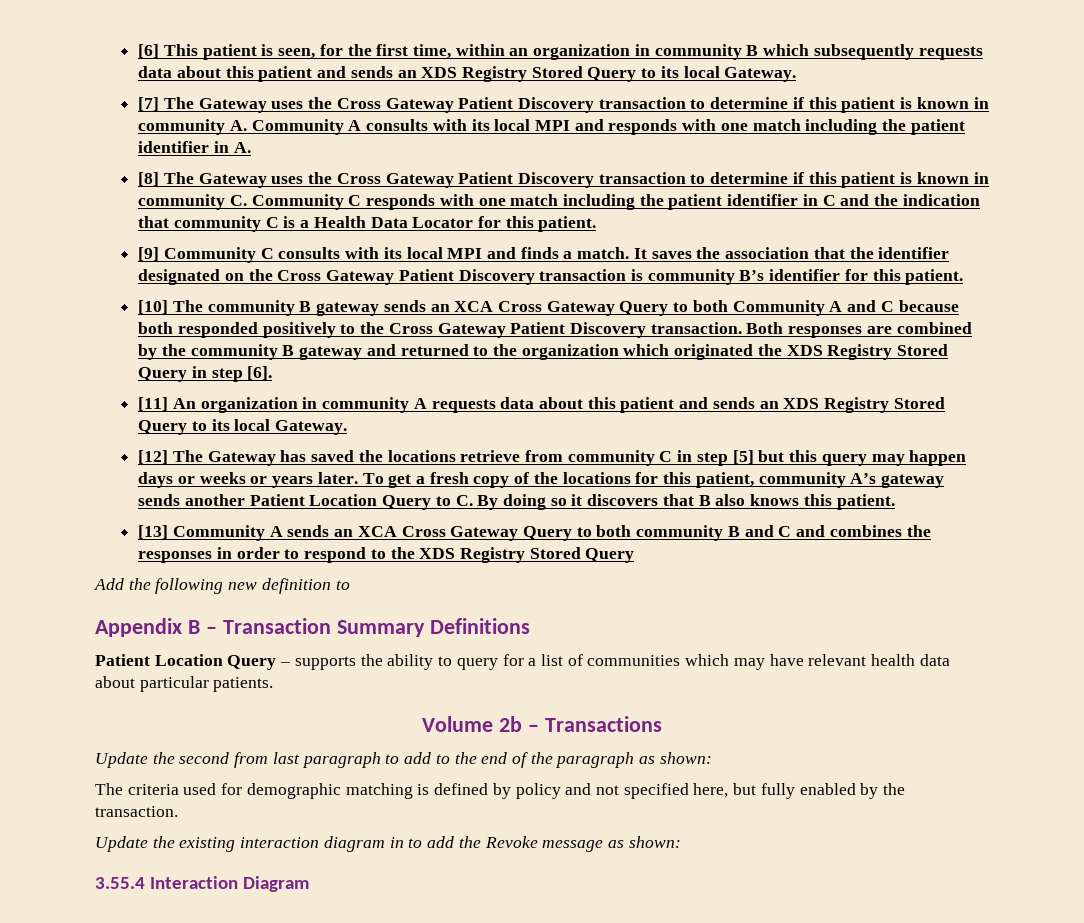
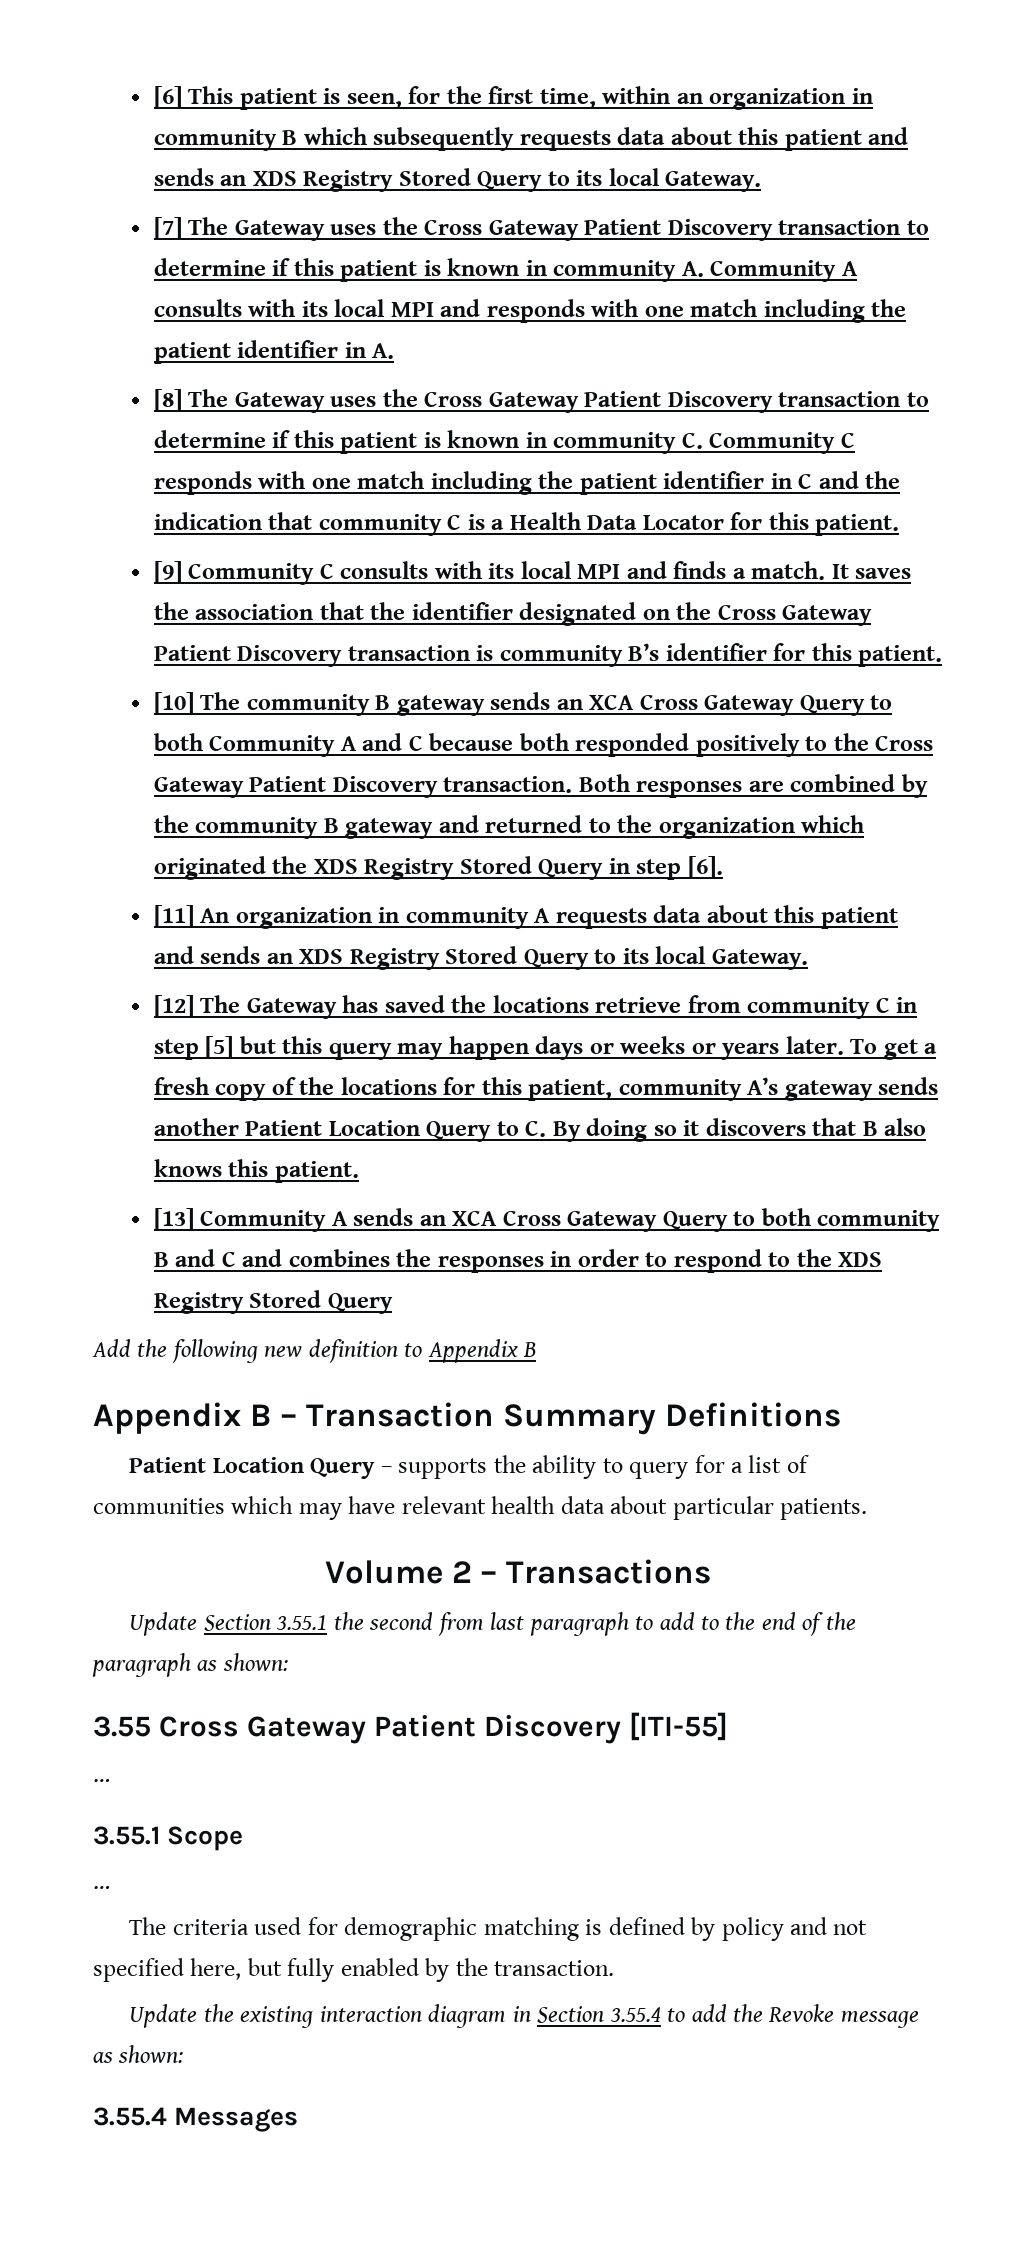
(350, 585) none -> [427,1339,537,1363] Appendix B
[499,716,523,732] 2b -> [451,1561,472,1583] 2
(148, 760) none -> [203,1614,328,1631] Section 3.55.1
(712, 758) none -> [93,1712,728,1744] [93,1779,110,1782] [93,1826,244,1851] [93,1886,110,1889] // 3.55 Cross Gateway Patient Discovery [ITI-55] // … // 3.55.1 Scope // …
(404, 842) none -> [537,2006,661,2023] Section 3.55.4
[150,876,310,892] Interaction Diagram -> [174,2107,299,2132] Messages

